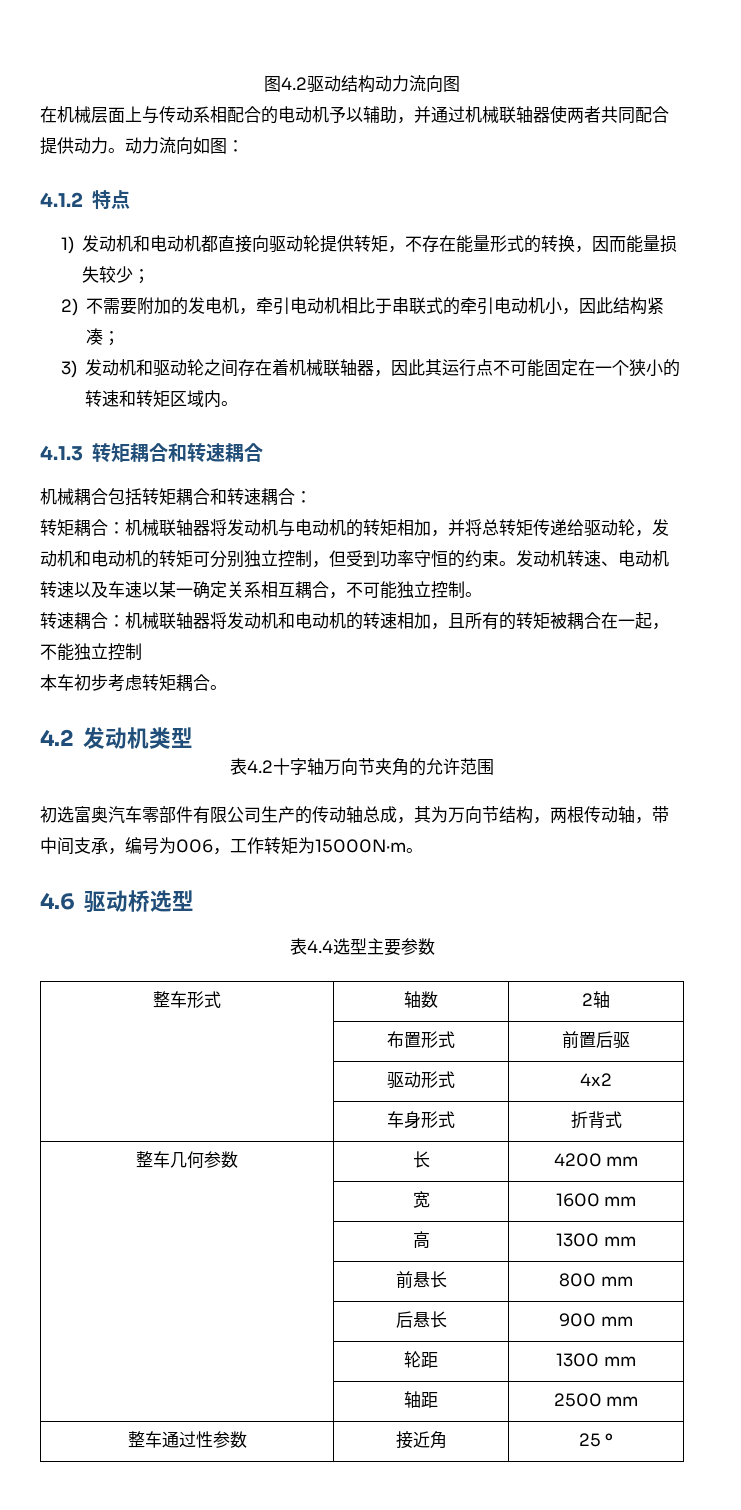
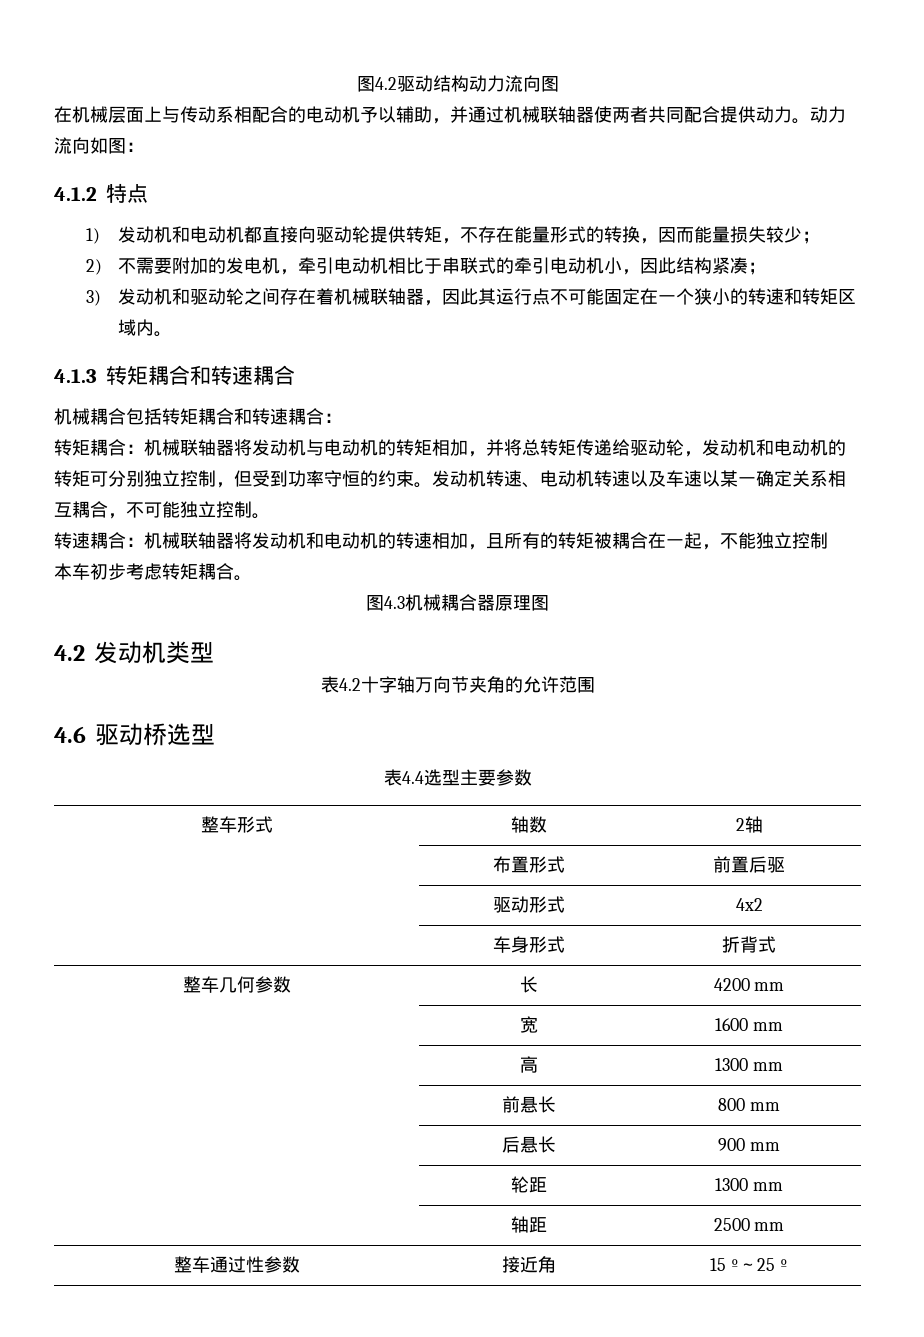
(227, 687) none -> [366,594,549,611] // 图4.3机械耦合器原理图
[40,806,669,824] [40,837,423,855] // 初选富奥汽车零部件有限公司生产的传动轴总成，其为万向节结构，两根传动轴，带中间支承，编号为006，工作转矩为15000N·m。 -> (595, 685) none
(447, 1440) none -> [710,1258,757,1271] 15 º～

